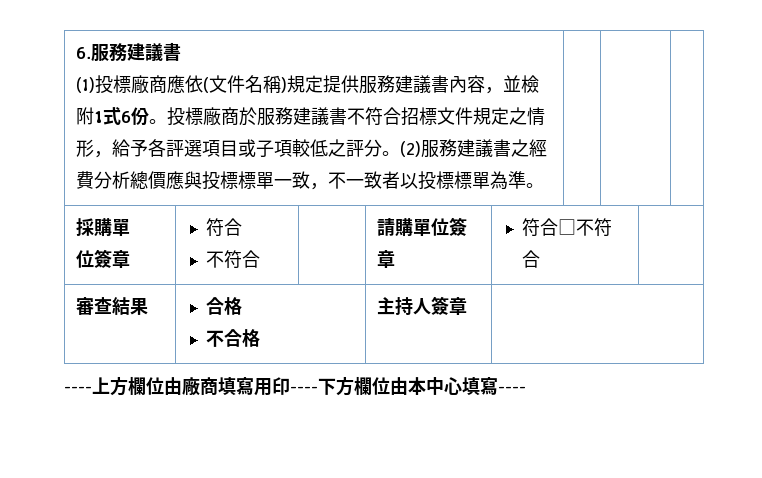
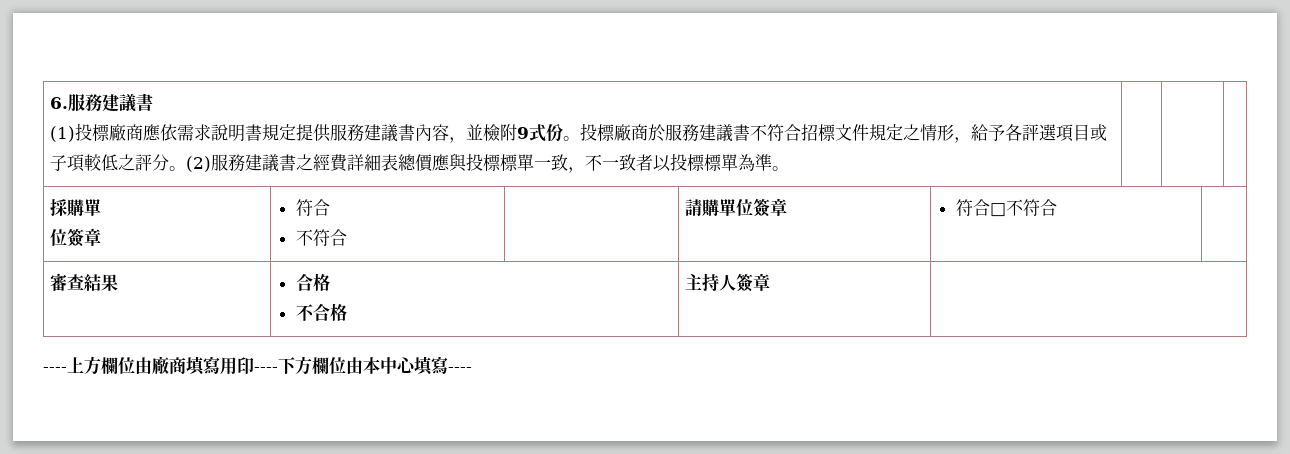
[202,75,287,93] (文件名稱) -> [176,124,262,142] 需求說明書
[93,107,131,125] 1式6 -> [516,124,546,142] 9式
[93,171,130,189] 分析 -> [346,154,398,171] 詳細表

